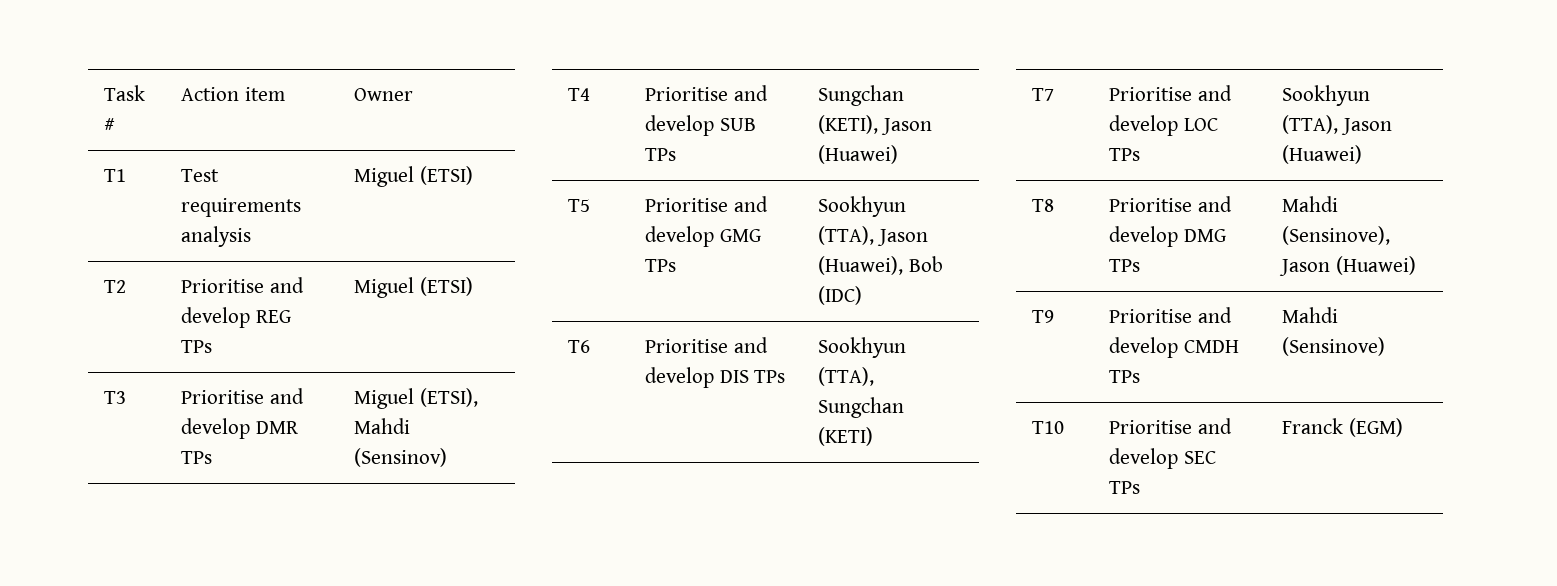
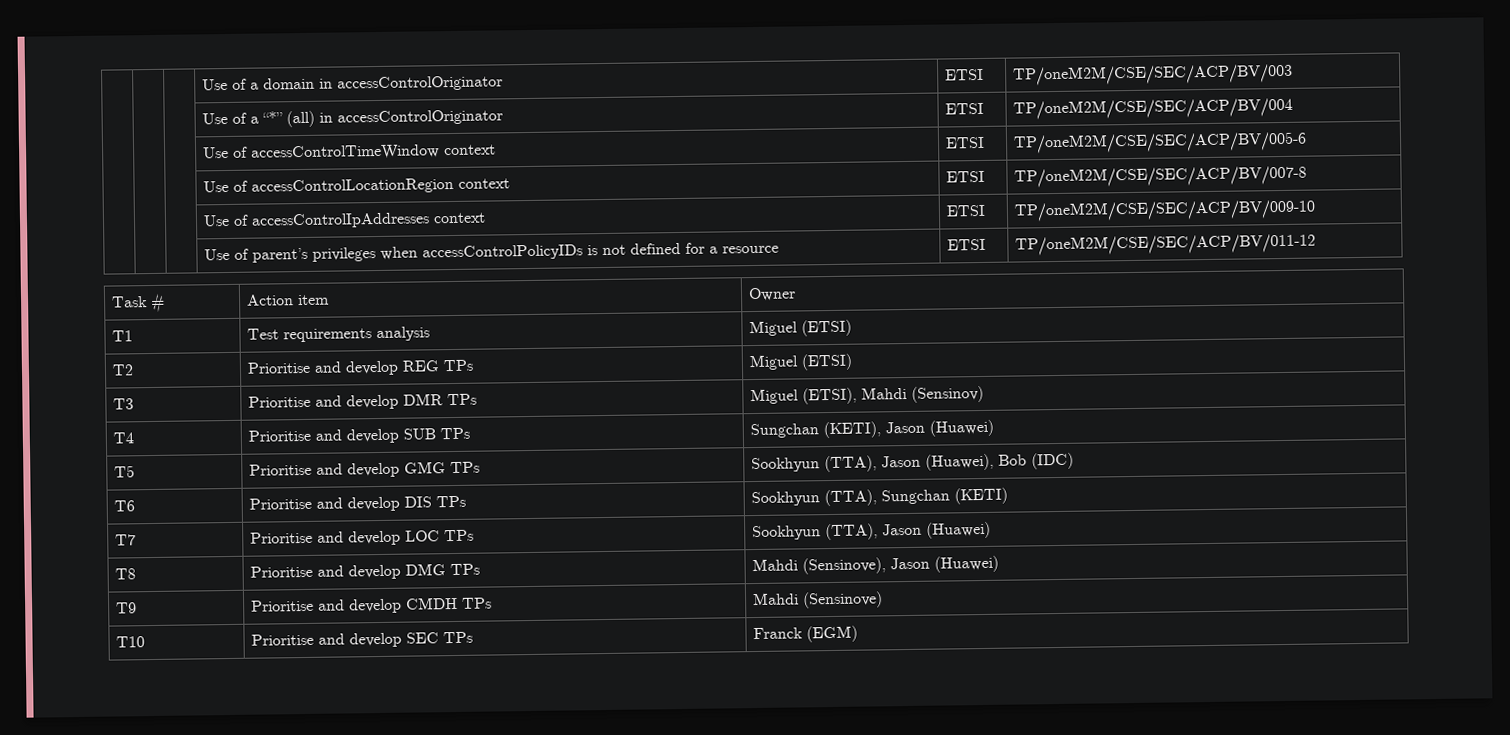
(104, 93) none -> [202,75,504,92] [945,68,985,81] [1013,63,1294,86] [202,109,504,128] [945,102,985,115] [1013,97,1294,120] [203,144,497,161] [945,136,986,149] [1013,131,1308,154] [203,177,511,195] [946,170,986,183] [1014,165,1308,188] [203,212,487,229] [946,204,987,217] [1014,199,1317,222] [204,242,780,263] [947,238,987,251] [1015,233,1317,256] | | | Use of a domain in accessControlOriginator | ETSI | TP/oneM2M/CSE/SEC/ACP/BV/003 // | | | Use of a “*” (all) in accessControlOriginator | ETSI | TP/oneM2M/CSE/SEC/ACP/BV/004 // | | | Use of accessControlTimeWindow context | ETSI | TP/oneM2M/CSE/SEC/ACP/BV/005-6 // | | | Use of accessControlLocationRegion context | ETSI | TP/oneM2M/CSE/SEC/ACP/BV/007-8 // | | | Use of accessControlIpAddresses context | ETSI | TP/oneM2M/CSE/SEC/ACP/BV/009-10 // | | | Use of parent’s privileges when accessControlPolicyIDs is not defined for a resource | ETSI | TP/oneM2M/CSE/SEC/ACP/BV/011-12 //

